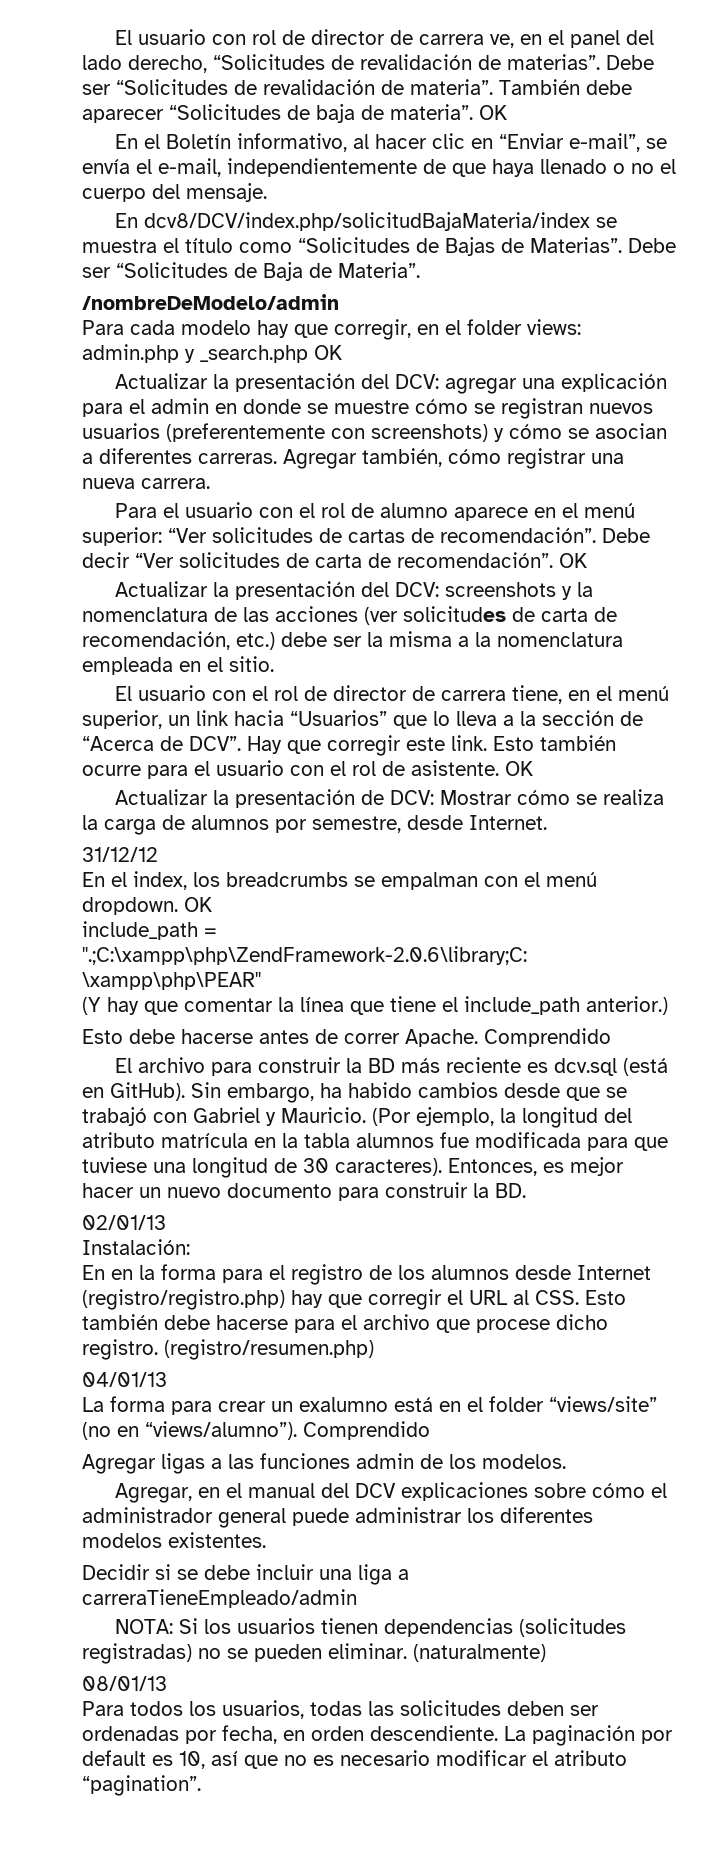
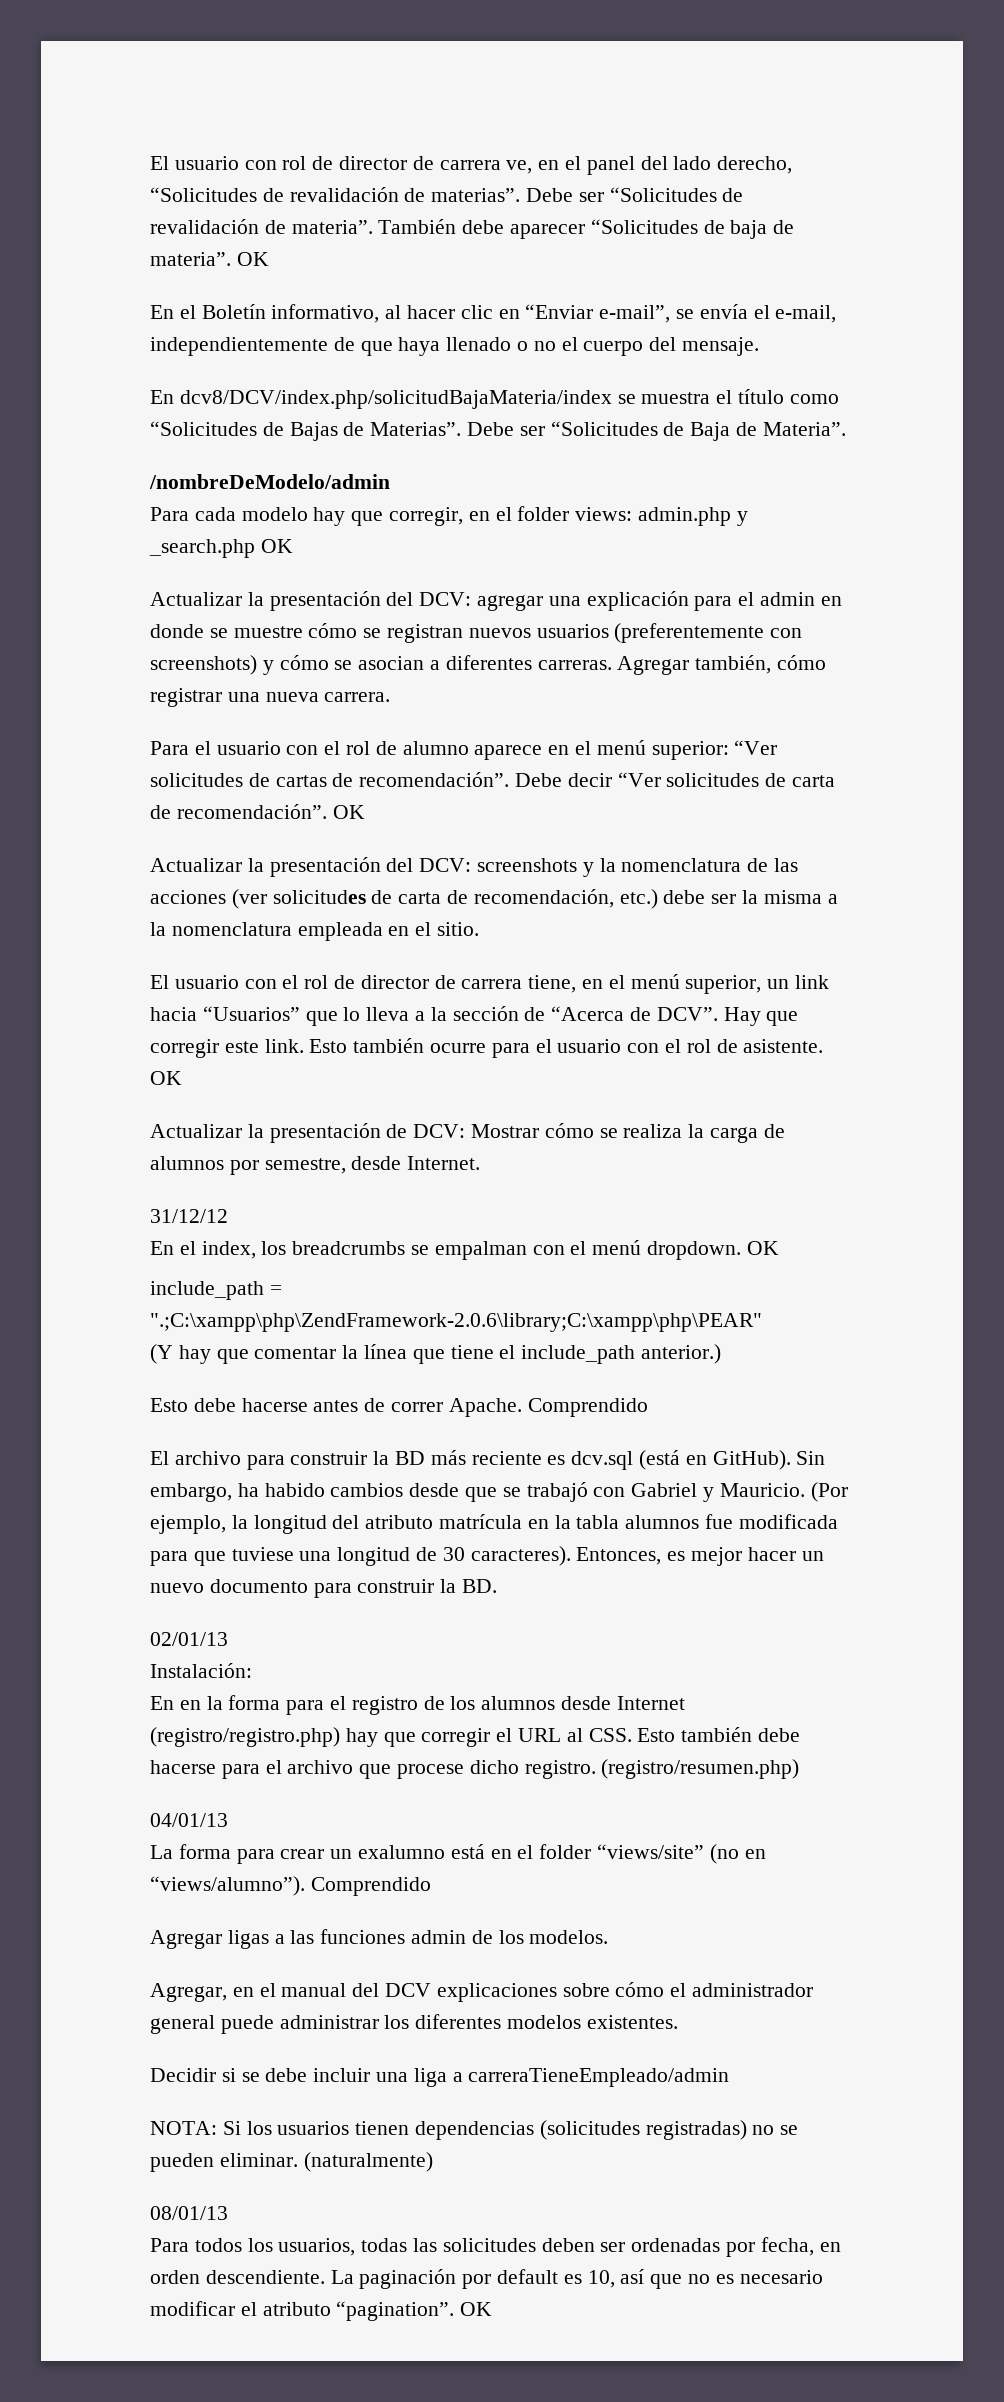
(201, 1785) none -> [460,2302,493,2316] OK

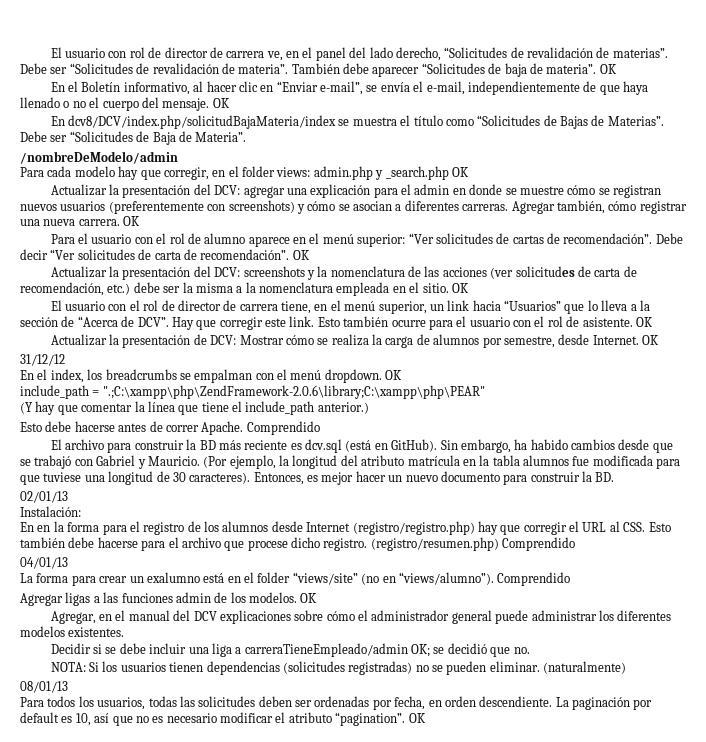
(760, 346) none -> [212,98,230,108] OK
(391, 697) none -> [123,216,141,226] OK
(480, 929) none -> [451,283,469,293] OK
(481, 1163) none -> [642,335,660,345] OK
(800, 1769) none -> [502,537,576,551] Comprendido
(609, 1937) none -> [300,593,318,603] OK
(730, 2077) none -> [411,643,530,657] OK; se decidió que no.

